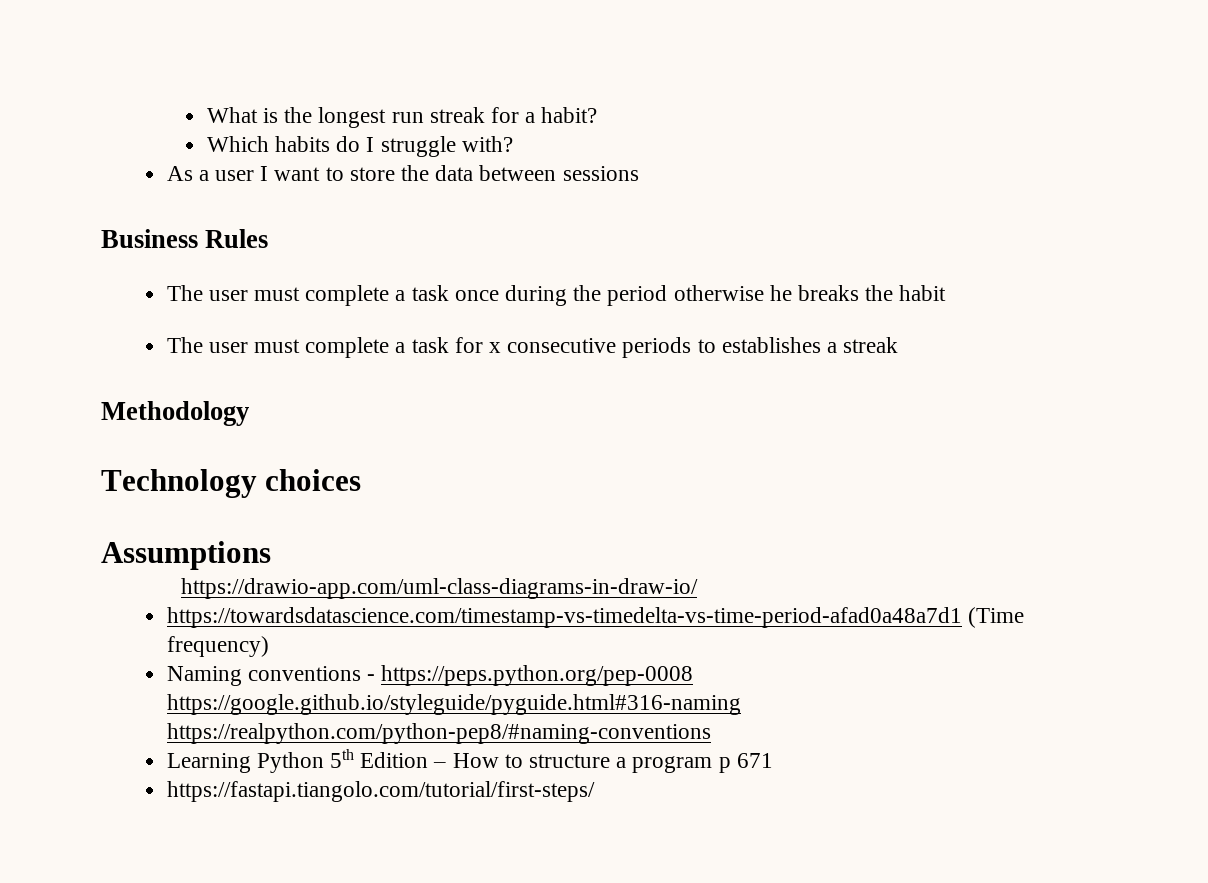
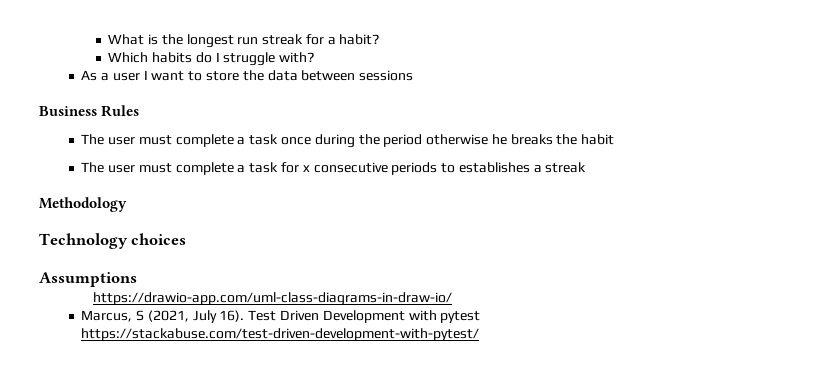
[166,607,1024,628] [166,636,269,657] [166,665,694,686] [166,694,741,715] [166,723,711,744] [166,749,773,773] [166,781,595,802] https://towardsdatascience.com/timestamp-vs-timedelta-vs-time-period-afad0a48a7d1 (Time frequency) // Naming conventions - https://peps.python.org/pep-0008 https://google.github.io/styleguide/pyguide.html#316-naming https://realpython.com/python-pep8/#naming-conventions // Learning Python 5th Edition – How to structure a program p 671 // https://fastapi.tiangolo.com/tutorial/first-steps/ -> [81,310,481,323] [81,328,480,341] Marcus, S (2021, July 16). Test Driven Development with pytest https://stackabuse.com/test-driven-development-with-pytest/

